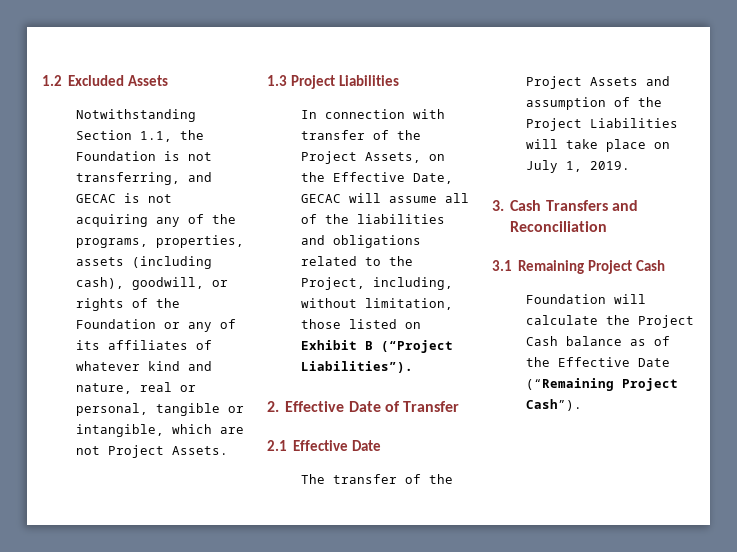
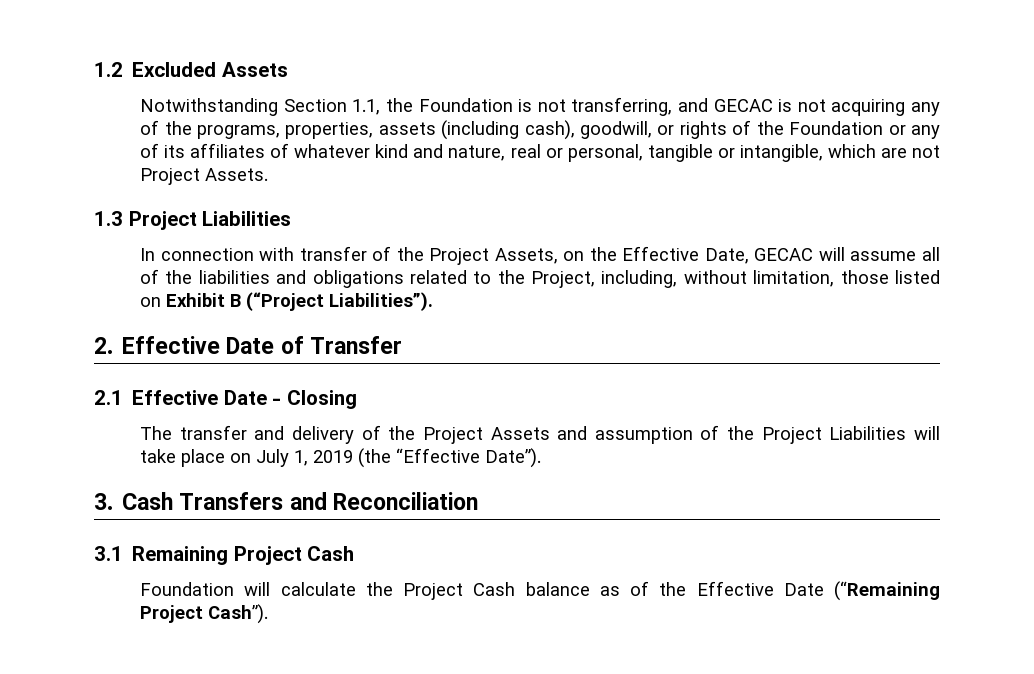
(382, 445) none -> [272,390,357,409] - Closing
(397, 479) none -> [254,426,354,444] and delivery
[589,161,630,170] 2019. -> [313,448,542,468] 2019 (the “Effective Date”).

